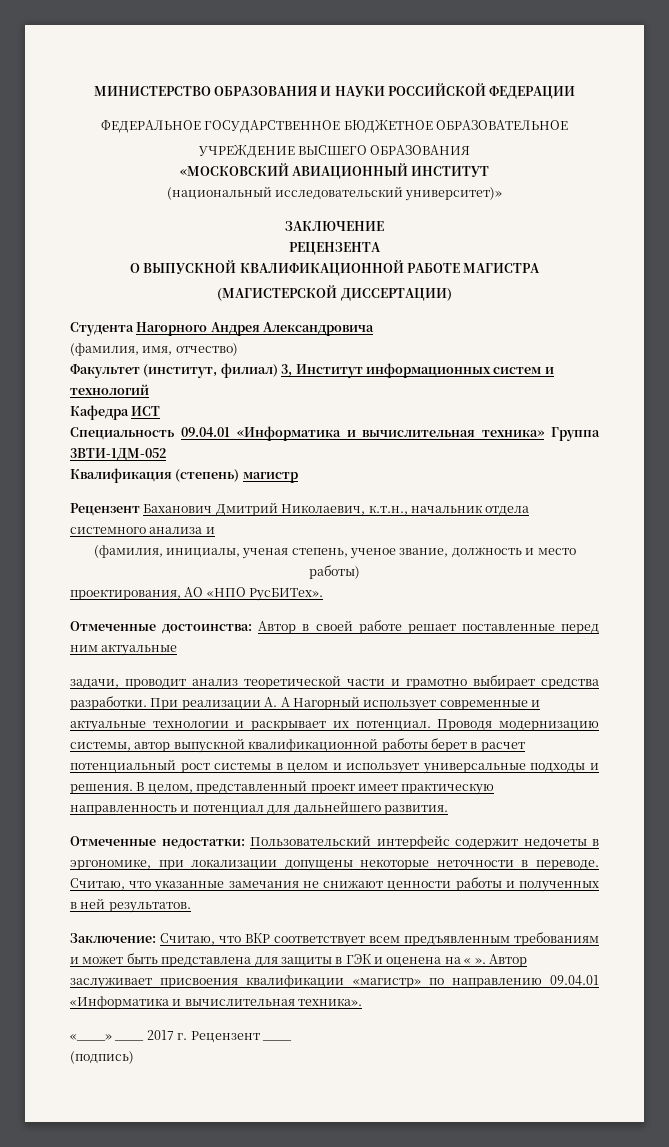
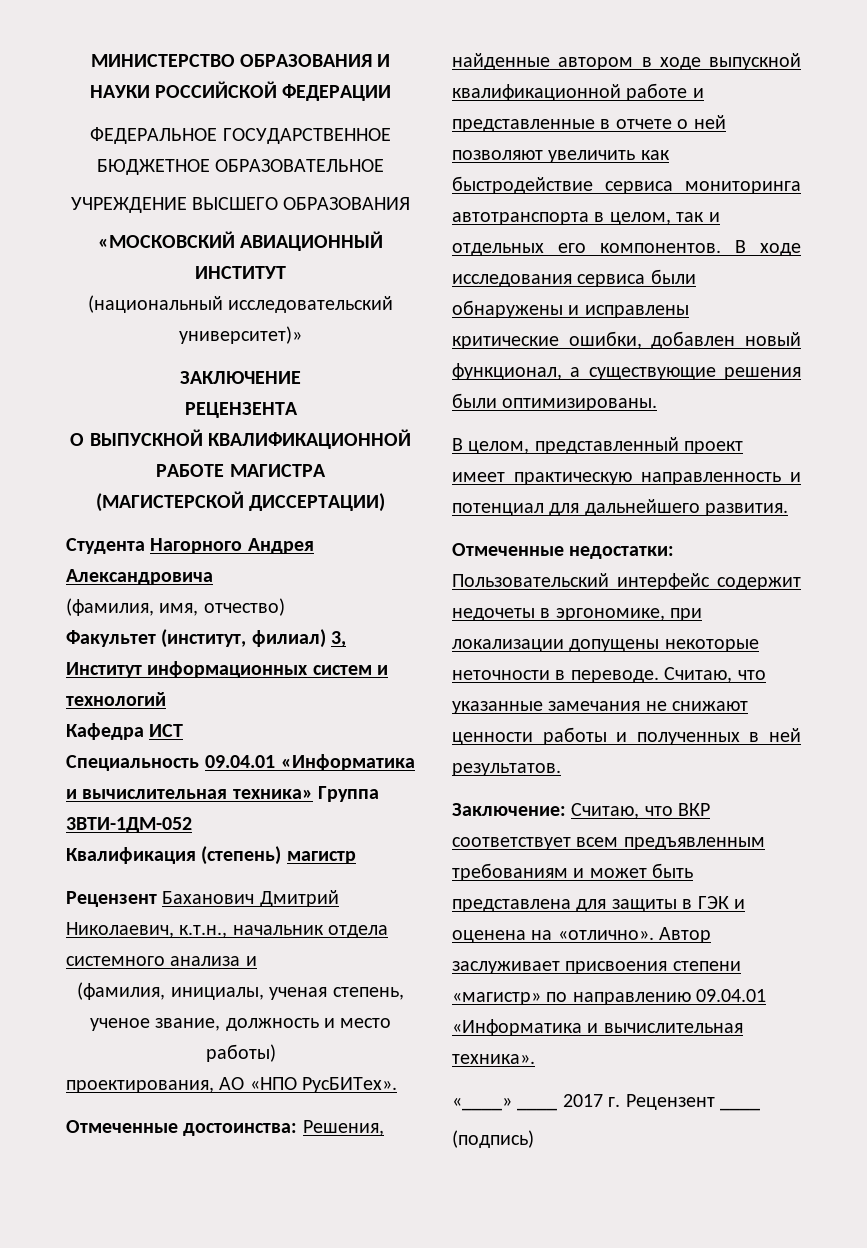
[258,620,599,634] [70,644,178,656] [70,675,599,689] [70,696,540,711] [70,719,599,732] [70,738,525,753] [70,759,599,774] [70,784,133,794] Автор в своей работе решает поставленные перед ним актуальные // задачи, проводит анализ теоретической части и грамотно выбирает средства разработки. При реализации А. А Нагорный использует современные и актуальные технологии и раскрывает их потенциал. Проводя модернизацию системы, автор выпускной квалификационной работы берет в расчет потенциальный рост системы в целом и использует универсальные подходы и решения. -> [302,1120,384,1136] [452,53,801,70] [452,83,704,101] [452,115,726,132] [452,150,670,163] [452,176,801,194] [452,212,720,225] [452,240,801,256] [452,269,696,287] [452,300,689,318] [452,331,801,349] [452,363,801,380] [452,393,658,411] Решения, найденные автором в ходе выпускной квалификационной работе и представленные в отчете о ней позволяют увеличить как быстродействие сервиса мониторинга автотранспорта в целом, так и отдельных его компонентов. В ходе исследования сервиса были обнаружены и исправлены критические ошибки, добавлен новый функционал, а существующие решения были оптимизированы. //
[464,958,486,964] « ». -> [557,930,654,940] «отлично».
[246,975,345,988] квалификации -> [672,961,741,971] степени

